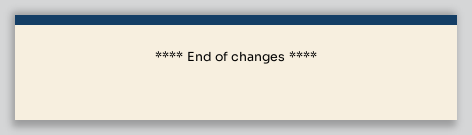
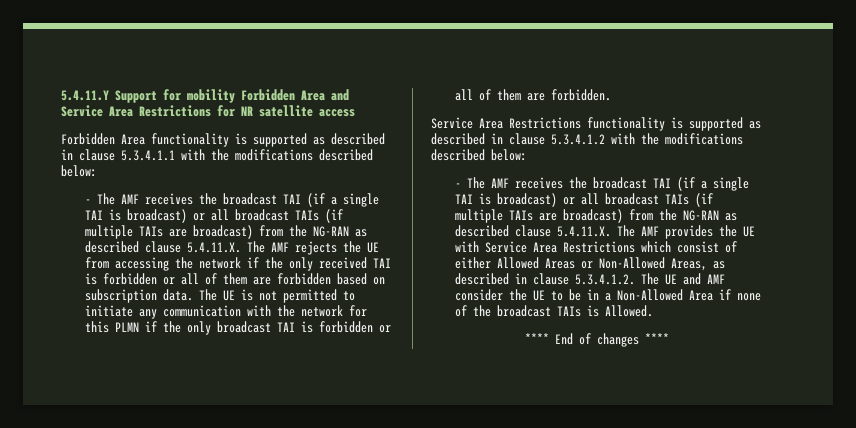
(155, 56) none -> [61,89,349,103] [61,105,355,117] [61,133,385,147] [61,149,373,161] [61,165,97,177] [84,193,379,207] [84,209,343,223] [84,225,367,239] [84,241,379,255] [84,257,391,271] [84,273,385,285] [84,289,355,303] [84,305,367,319] [84,321,391,335] [454,89,611,101] [431,117,761,131] [431,133,743,145] [431,149,527,161] [454,177,749,191] [454,193,713,207] [454,209,737,223] [454,225,755,239] [454,241,737,253] [454,257,725,271] [454,273,725,285] [454,289,761,301] [454,305,653,317] 5.4.11.Y Support for mobility Forbidden Area and Service Area Restrictions for NR satellite access // Forbidden Area functionality is supported as described in clause 5.3.4.1.1 with the modifications described below: // - The AMF receives the broadcast TAI (if a single TAI is broadcast) or all broadcast TAIs (if multiple TAIs are broadcast) from the NG-RAN as described clause 5.4.11.X. The AMF rejects the UE from accessing the network if the only received TAI is forbidden or all of them are forbidden based on subscription data. The UE is not permitted to initiate any communication with the network for this PLMN if the only broadcast TAI is forbidden or all of them are forbidden. // Service Area Restrictions functionality is supported as described in clause 5.3.4.1.2 with the modifications described below: // - The AMF receives the broadcast TAI (if a single TAI is broadcast) or all broadcast TAIs (if multiple TAIs are broadcast) from the NG-RAN as described clause 5.4.11.X. The AMF provides the UE with Service Area Restrictions which consist of either Allowed Areas or Non-Allowed Areas, as described in clause 5.3.4.1.2. The UE and AMF consider the UE to be in a Non-Allowed Area if none of the broadcast TAIs is Allowed. //

